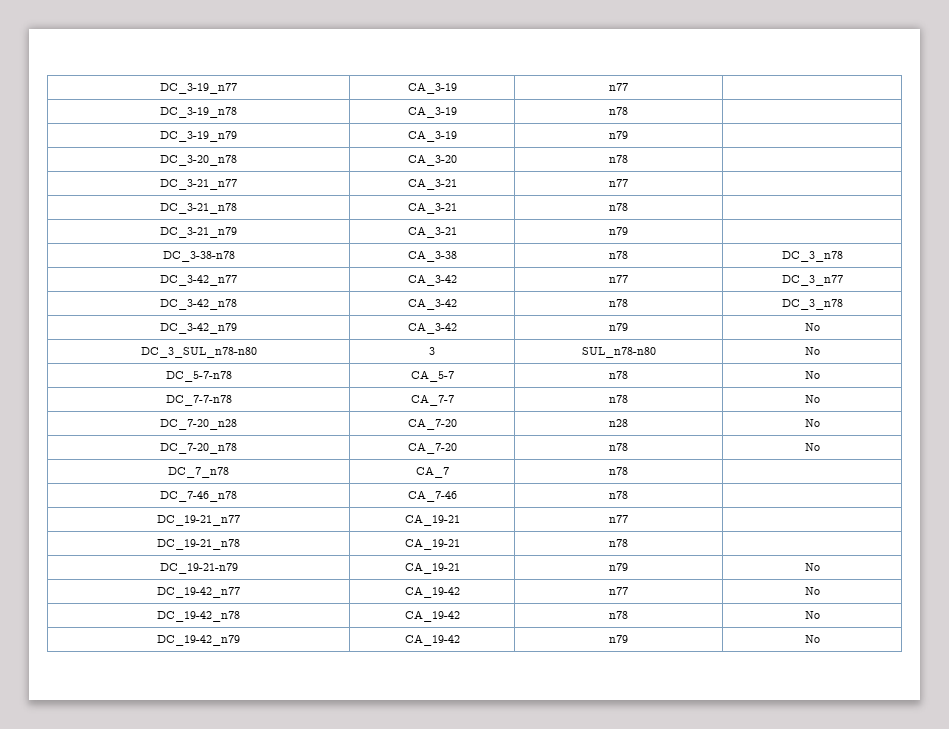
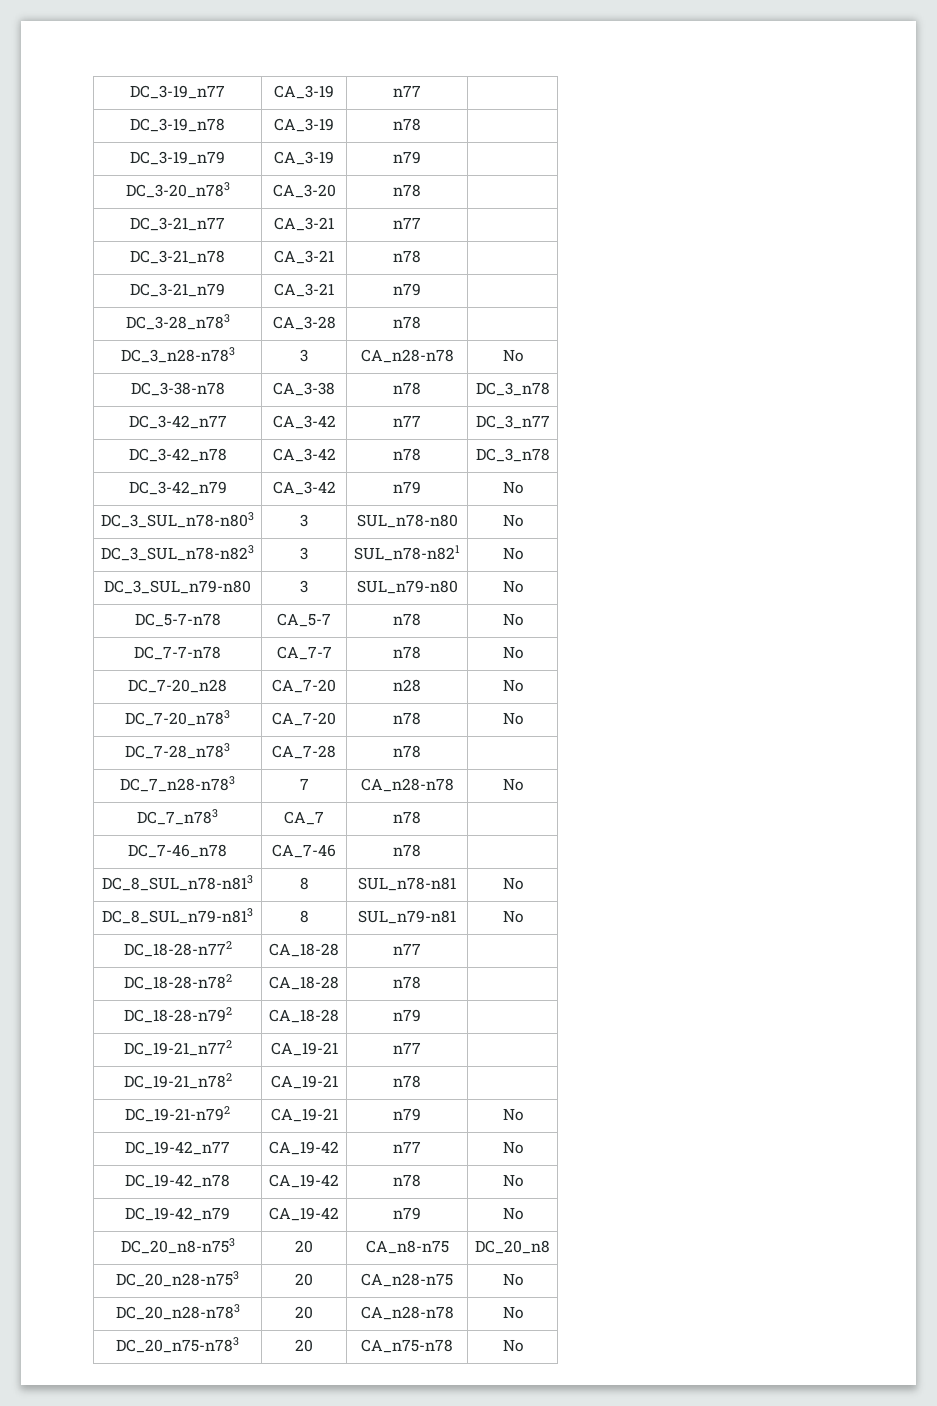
[160,155,237,166] DC_3-20_n78 -> [125,182,230,198] DC_3-20_n783
(628, 231) none -> [125,314,230,330] [272,316,336,330] [393,316,421,329] [120,347,235,363] [300,349,308,362] [360,349,454,363] [502,349,523,362] // DC_3-28_n783 | CA_3-28 | n78 | // DC_3_n28-n783 | 3 | CA_n28-n78 | No
[140,347,257,358] DC_3_SUL_n78-n80 -> [101,512,254,528] DC_3_SUL_n78-n803
(820, 351) none -> [101,545,254,561] [300,547,308,560] [354,545,460,561] [502,547,523,560] [104,580,251,594] [300,580,308,593] [356,580,458,594] [502,580,523,593] // DC_3_SUL_n78-n823 | 3 | SUL_n78-n821 | No // DC_3_SUL_n79-n80 | 3 | SUL_n79-n80 | No
[160,443,237,454] DC_7-20_n78 -> [125,710,230,726] DC_7-20_n783
[168,467,229,478] DC_7_n78 -> [125,743,230,759] [272,745,336,759] [393,745,421,758] [120,776,235,792] [299,778,309,790] [360,778,454,792] [502,778,523,791] [137,809,218,825] DC_7-28_n783 | CA_7-28 | n78 | // DC_7_n28-n783 | 7 | CA_n28-n78 | No // DC_7_n783
[157,515,240,526] DC_19-21_n77 -> [102,875,253,891] [299,877,309,890] [358,877,456,891] [502,877,523,890] [102,908,253,924] [299,910,309,923] [358,910,456,924] [502,910,523,923] [123,941,232,957] [269,943,339,957] [393,943,421,955] [123,974,232,990] [269,976,339,990] [393,976,421,989] [123,1007,232,1023] [269,1009,339,1023] [393,1009,421,1022] [123,1040,232,1056] DC_8_SUL_n78-n813 | 8 | SUL_n78-n81 | No // DC_8_SUL_n79-n813 | 8 | SUL_n79-n81 | No // DC_18-28-n772 | CA_18-28 | n77 | // DC_18-28-n782 | CA_18-28 | n78 | // DC_18-28-n792 | CA_18-28 | n79 | // DC_19-21_n772
[157,539,240,550] DC_19-21_n78 -> [123,1073,232,1089] DC_19-21_n782
[159,563,238,574] DC_19-21-n79 -> [125,1106,230,1122] DC_19-21-n792
(820, 639) none -> [120,1238,235,1254] [295,1240,313,1253] [365,1240,449,1254] [475,1240,550,1254] [116,1271,239,1287] [295,1273,313,1286] [361,1273,453,1287] [502,1273,523,1286] [115,1304,240,1320] [295,1306,313,1319] [360,1306,454,1320] [502,1306,523,1319] [116,1337,239,1353] [295,1339,313,1352] [361,1339,453,1353] [502,1339,523,1352] // DC_20_n8-n753 | 20 | CA_n8-n75 | DC_20_n8 // DC_20_n28-n753 | 20 | CA_n28-n75 | No // DC_20_n28-n783 | 20 | CA_n28-n78 | No // DC_20_n75-n783 | 20 | CA_n75-n78 | No

